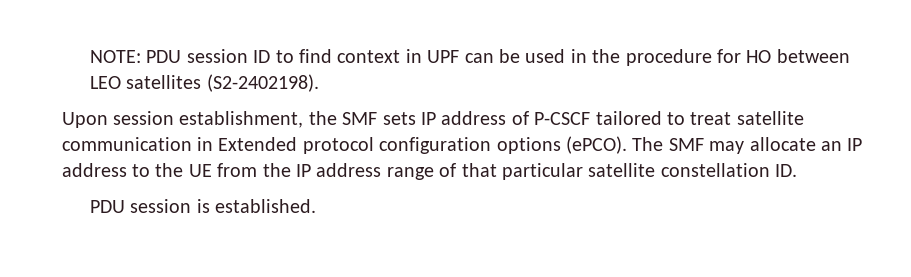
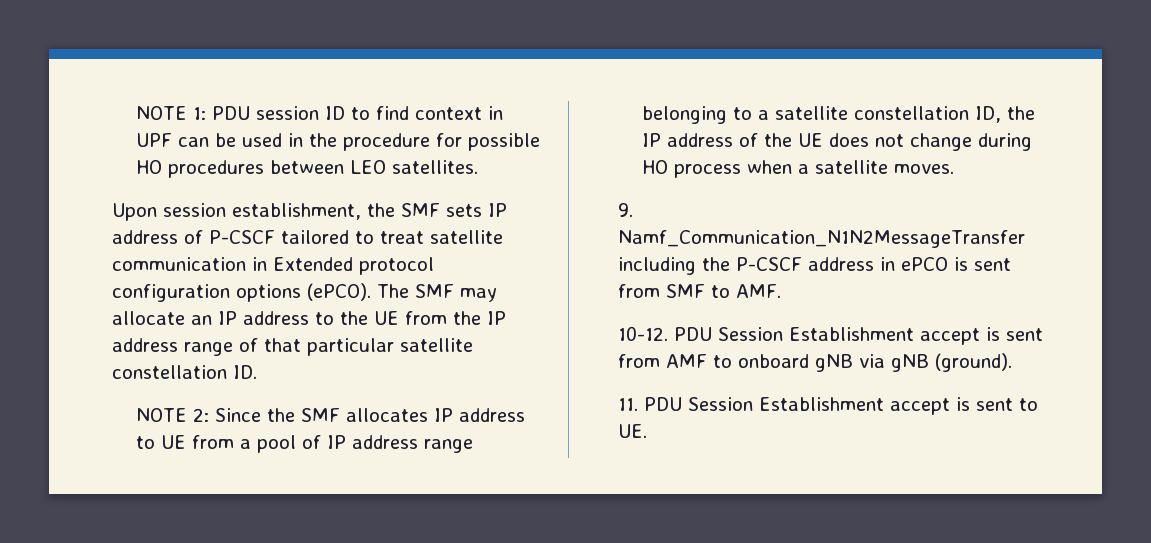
[90,50,142,63] NOTE: -> [135,106,206,120] NOTE 1:
[746,49,850,63] [90,74,319,92] HO between LEO satellites (S2-2402198). -> [467,133,540,151] [135,160,478,178] possible HO procedures between LEO satellites.
[90,199,317,213] PDU session is established. -> [135,408,525,422] [135,435,473,453] [641,106,1035,124] [641,133,1032,151] [641,160,954,178] [618,203,634,217] [618,230,1026,248] [618,257,1012,275] [618,284,782,298] [618,326,1044,345] [618,353,1013,372] [618,397,1039,415] [618,424,648,438] NOTE 2: Since the SMF allocates IP address to UE from a pool of IP address range belonging to a satellite constellation ID, the IP address of the UE does not change during HO process when a satellite moves. // 9. Namf_Communication_N1N2MessageTransfer including the P-CSCF address in ePCO is sent from SMF to AMF. // 10-12. PDU Session Establishment accept is sent from AMF to onboard gNB via gNB (ground). // 11. PDU Session Establishment accept is sent to UE.

